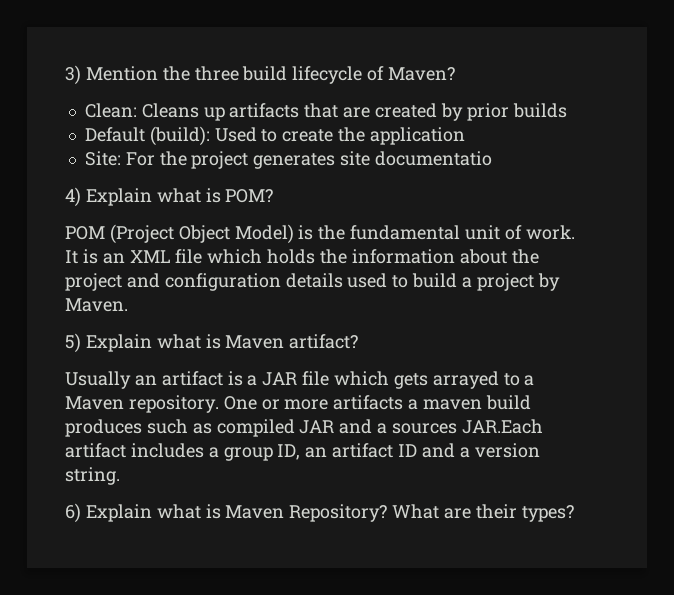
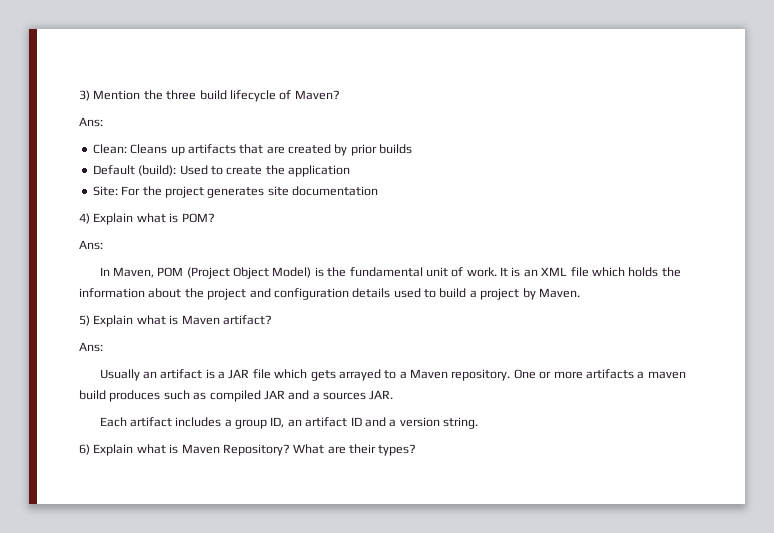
(456, 74) none -> [79,117,103,127] // Ans:
[374,151,492,166] documentatio -> [292,186,378,196] documentation
(274, 196) none -> [79,240,103,250] [99,267,154,278] Ans: // In Maven,
(359, 341) none -> [79,342,103,352] // Ans:
[461,419,543,434] JAR.Each -> [369,390,394,400] [99,417,127,427] JAR. // Each

